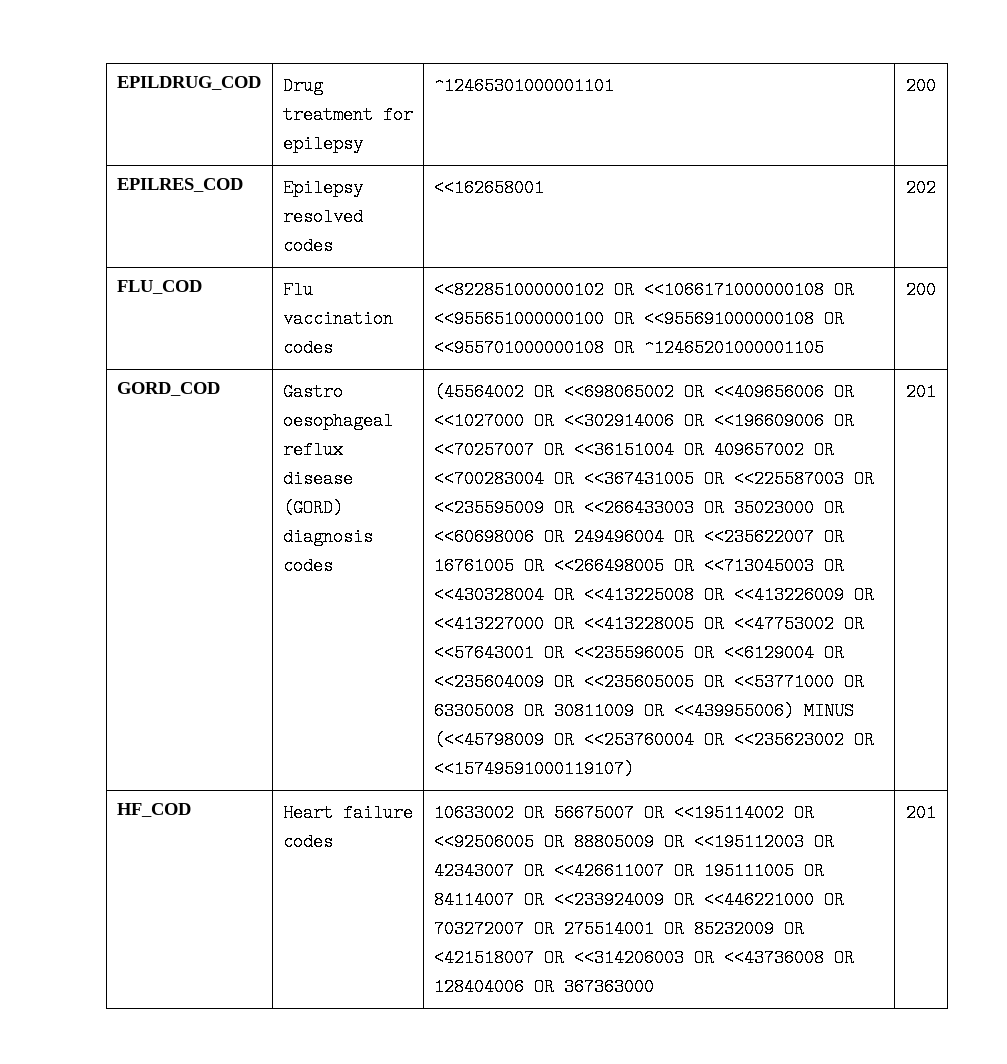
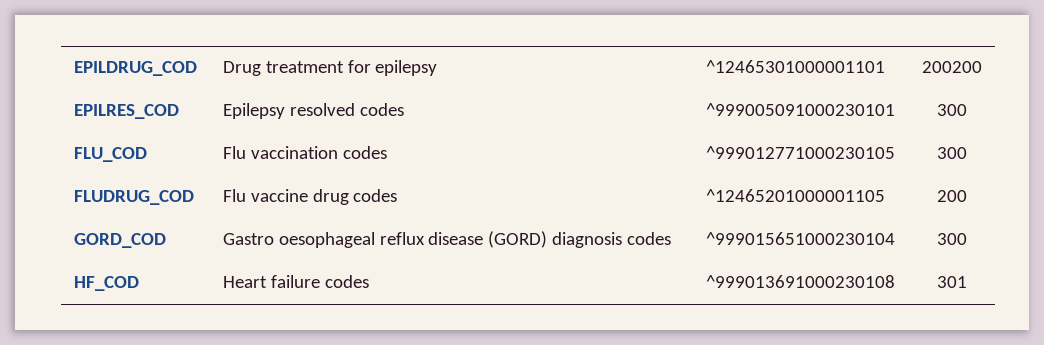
[906,77,936,95] 200 -> [921,61,982,73] 200200
[433,179,544,197] [906,179,936,197] <<162658001 | 202 -> [705,103,895,116] [936,104,967,116] ^999005091000230101 | 300
[433,281,854,299] [433,310,844,328] [433,339,634,357] <<822851000000102 OR <<1066171000000108 OR <<955651000000100 OR <<955691000000108 OR <<955701000000108 OR -> [705,146,895,159] [936,147,967,159] [73,190,194,205] [222,189,398,205] ^999012771000230105 | 300 // FLUDRUG_COD | Flu vaccine drug codes |
[433,383,854,401] [433,412,854,430] [433,441,834,459] [433,470,874,488] [433,499,844,517] [433,528,844,546] [433,557,844,575] [433,586,874,604] [433,615,864,633] [433,644,844,662] [433,673,864,691] [433,702,854,720] [433,731,874,749] [433,760,634,778] [906,383,936,401] [116,803,191,817] [282,804,413,822] [282,833,333,851] [433,804,814,822] [433,833,834,851] [433,862,824,880] [433,891,844,909] [433,920,804,938] [433,949,854,967] [433,978,654,996] [906,804,936,822] (45564002 OR <<698065002 OR <<409656006 OR <<1027000 OR <<302914006 OR <<196609006 OR <<70257007 OR <<36151004 OR 409657002 OR <<700283004 OR <<367431005 OR <<225587003 OR <<235595009 OR <<266433003 OR 35023000 OR <<60698006 OR 249496004 OR <<235622007 OR 16761005 OR <<266498005 OR <<713045003 OR <<430328004 OR <<413225008 OR <<413226009 OR <<413227000 OR <<413228005 OR <<47753002 OR <<57643001 OR <<235596005 OR <<6129004 OR <<235604009 OR <<235605005 OR <<53771000 OR 63305008 OR 30811009 OR <<439955006) MINUS (<<45798009 OR <<253760004 OR <<235623002 OR <<15749591000119107) | 201 // HF_COD | Heart failure codes | 10633002 OR 56675007 OR <<195114002 OR <<92506005 OR 88805009 OR <<195112003 OR 42343007 OR <<426611007 OR 195111005 OR 84114007 OR <<233924009 OR <<446221000 OR 703272007 OR 275514001 OR 85232009 OR <421518007 OR <<314206003 OR <<43736008 OR 128404006 OR 367363000 | 201 -> [705,232,895,245] [936,233,967,245] [73,276,139,291] [222,275,369,288] [705,275,895,288] [936,276,967,288] ^999015651000230104 | 300 // HF_COD | Heart failure codes | ^999013691000230108 | 301

